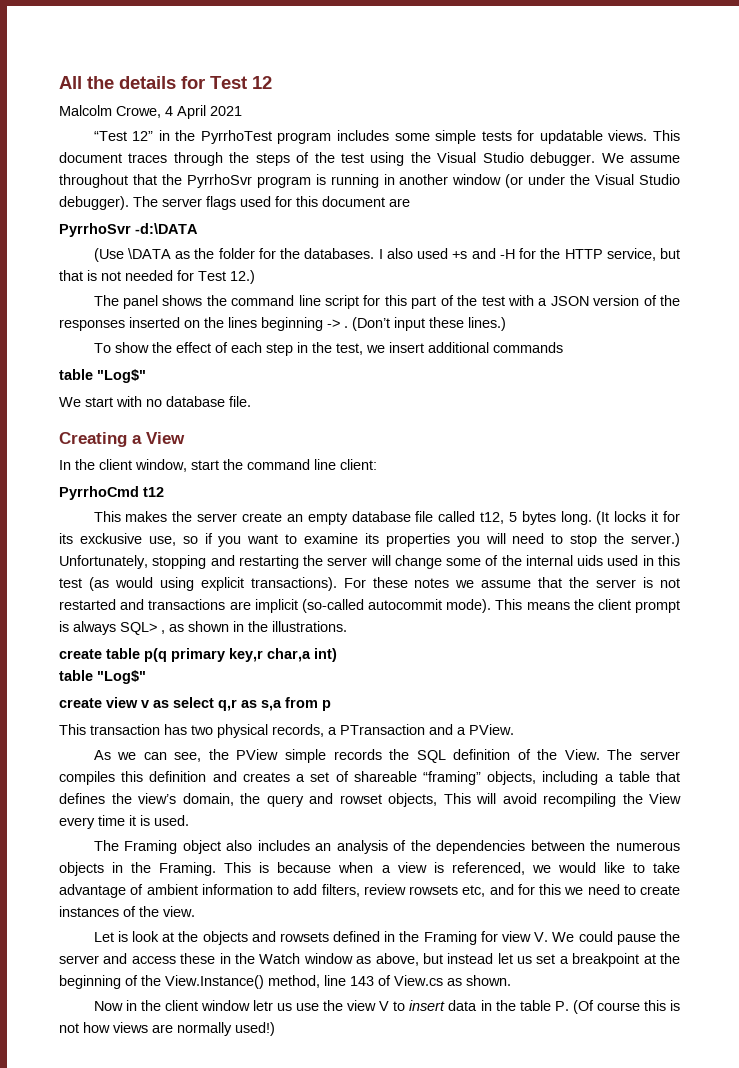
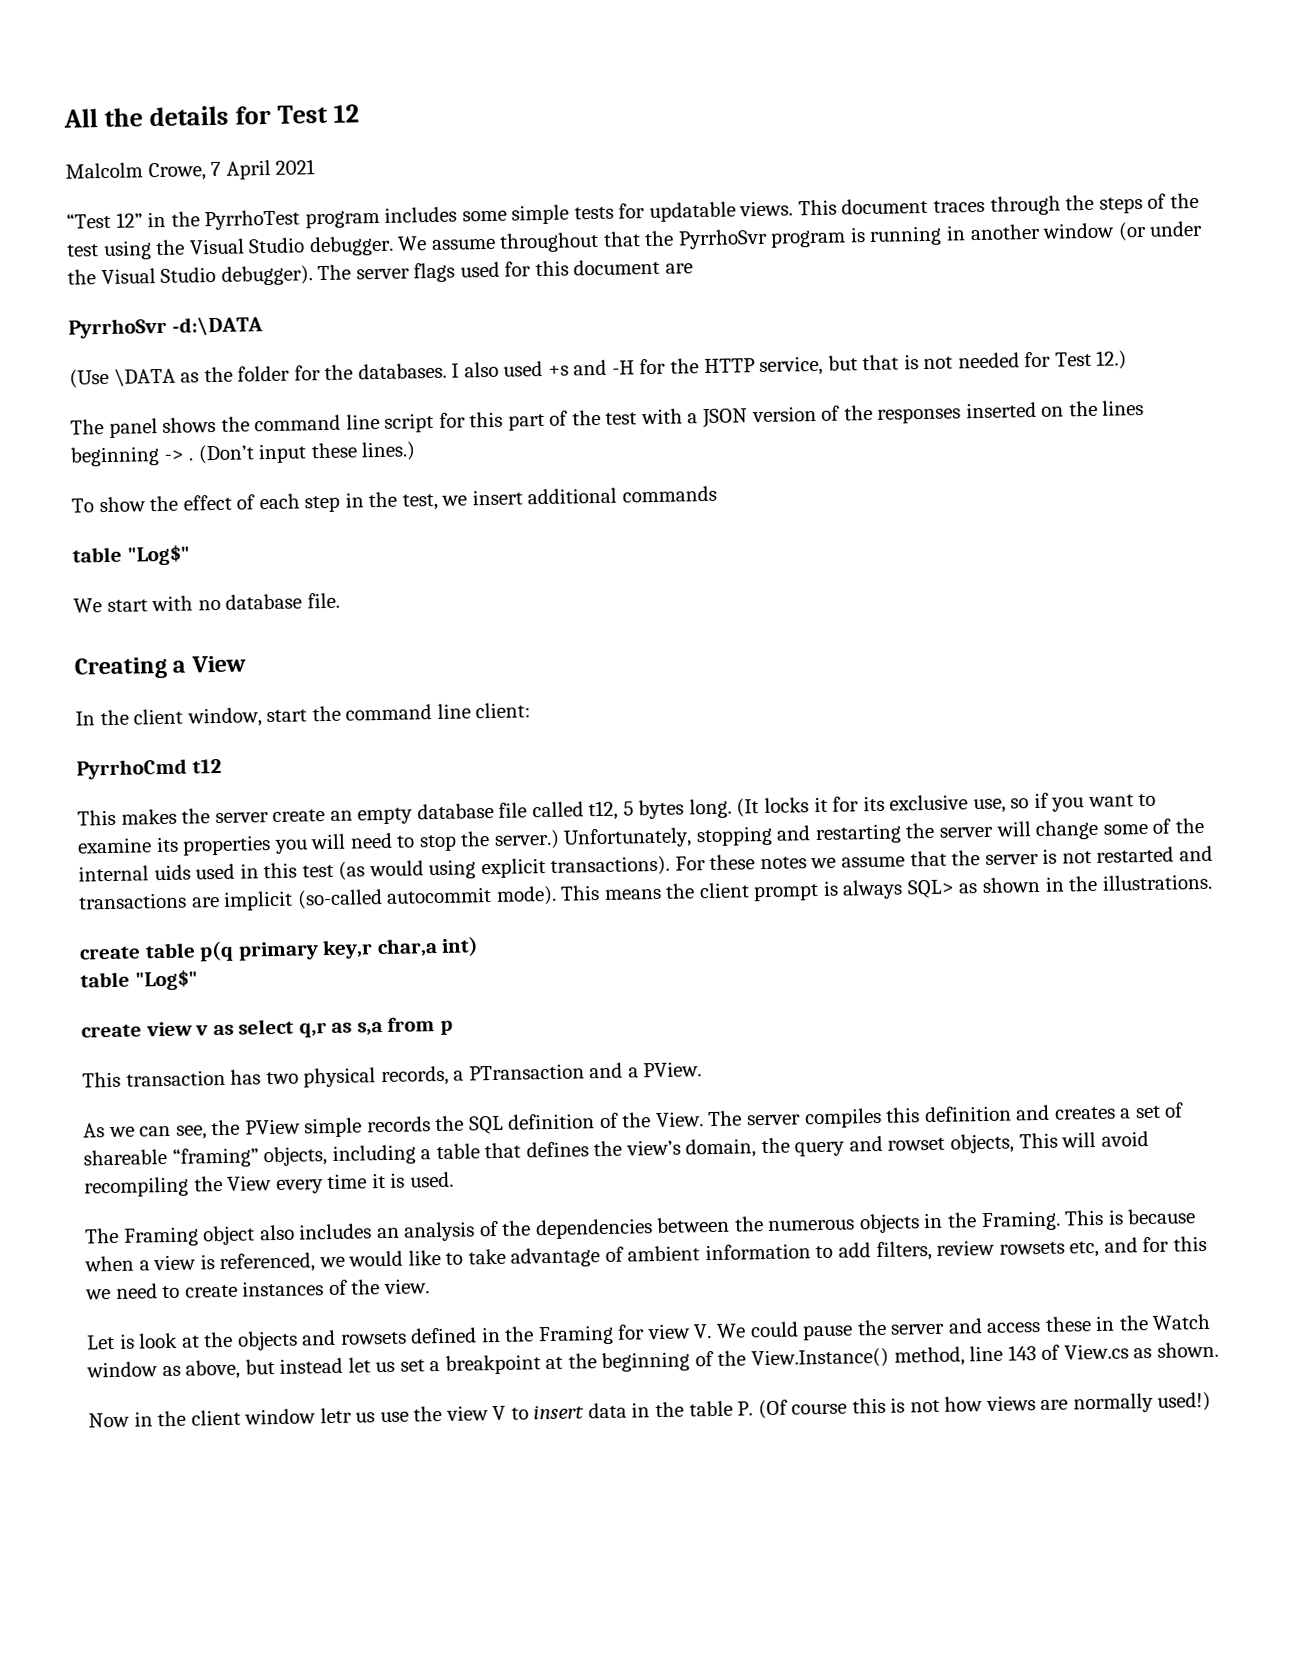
[165,106,173,116] 4 -> [210,161,222,177] 7
[79,533,142,544] exckusive -> [889,794,969,811] exclusive
[161,630,165,634] , -> (955, 889) none

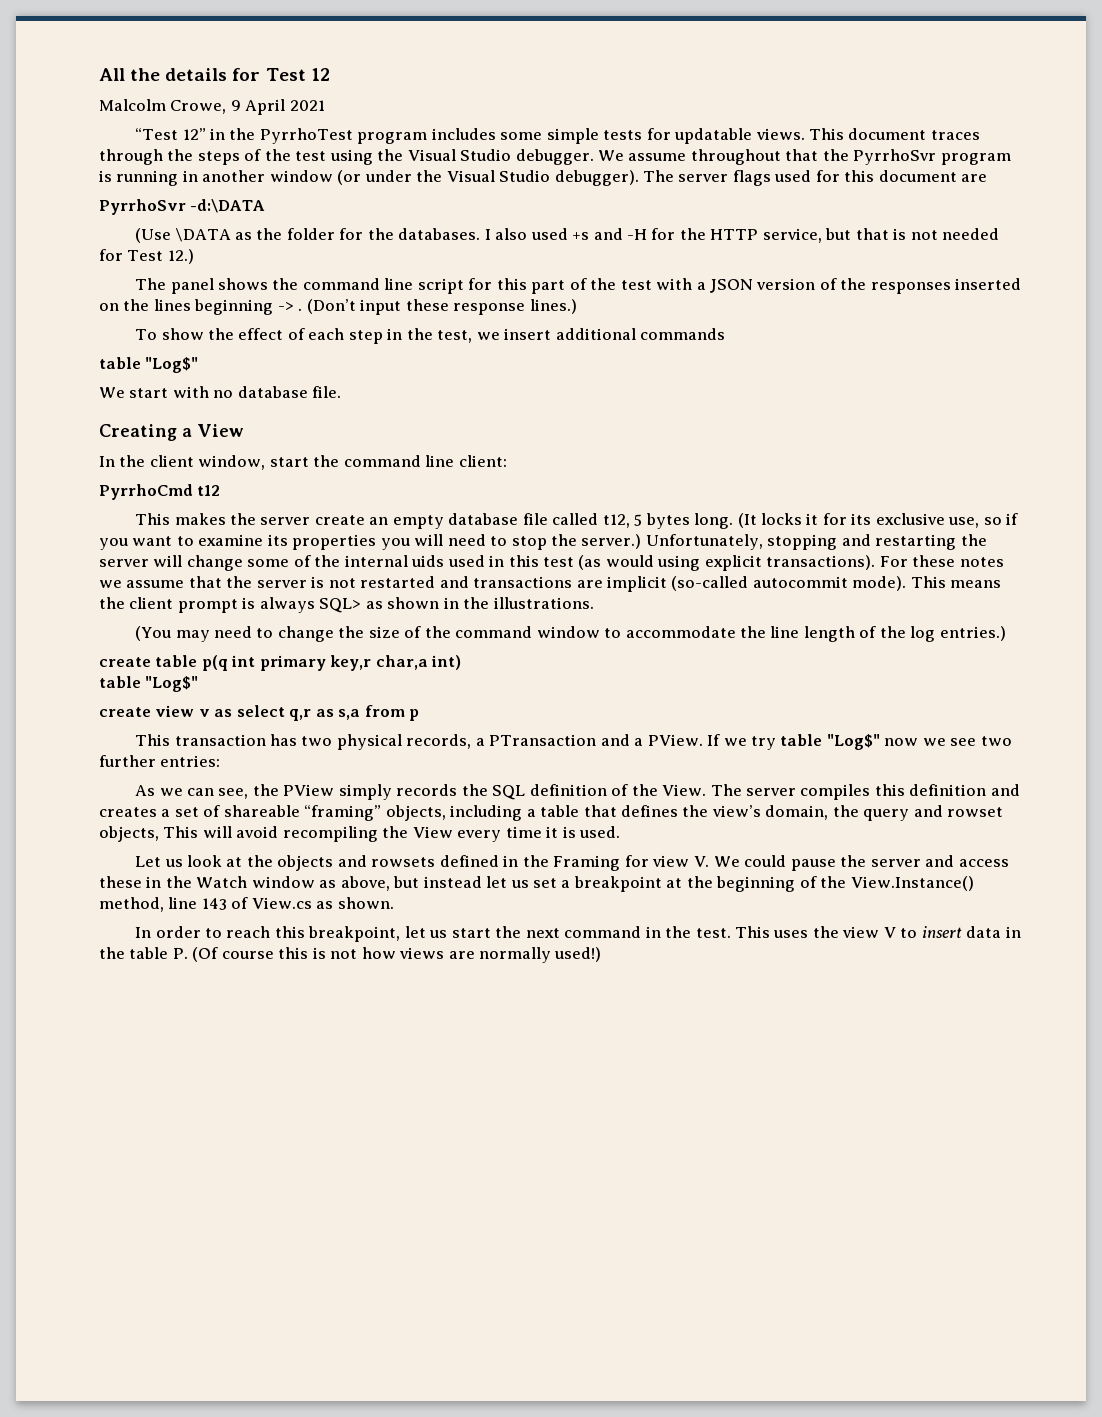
[210,161,222,177] 7 -> [230,100,241,111] 9
(357, 450) none -> [453,303,526,315] response
(1213, 882) none -> [135,626,1006,642] // (You may need to change the size of the command window to accommodate the line length of the log entries.)
(235, 951) none -> [231,655,256,667] int
(703, 1069) none -> [707,734,1012,750] [99,755,221,767] If we try table "Log$" now we see two further entries:
[304,1117,363,1138] simple -> [338,784,392,800] simply
[85,1208,1197,1247] [84,1235,1207,1274] [85,1278,430,1300] // The Framing object also includes an analysis of the dependencies between the numerous objects in the Framing. This is because when a view is referenced, we would like to take advantage of ambient information to add filters, review rowsets etc, and for this we need to create instances of the view. -> (621, 832) none
[118,1333,135,1349] is -> [164,859,183,867] us
[88,1407,409,1428] Now in the client window letr us use -> [135,926,809,942] In order to reach this breakpoint, let us start the next command in the test. This uses

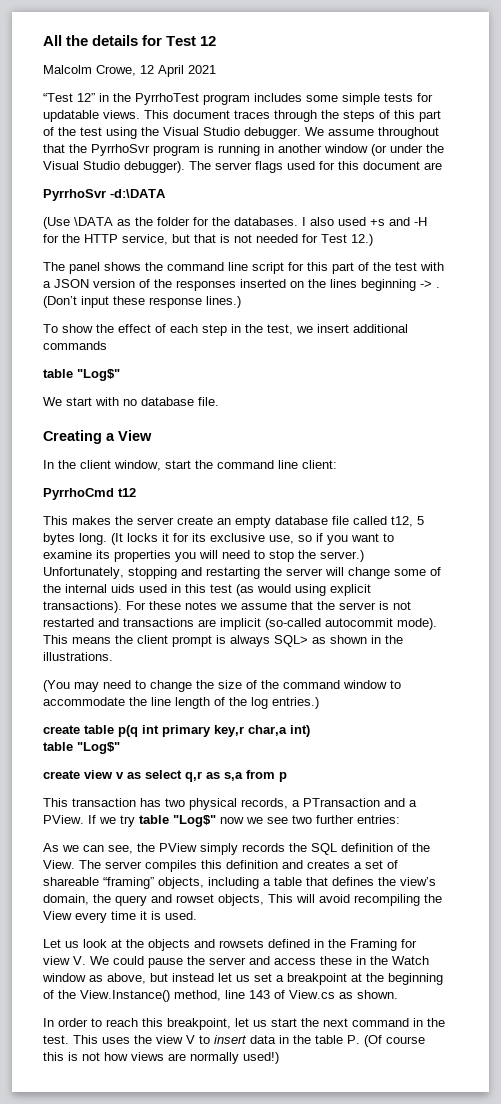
[230,100,241,111] 9 -> [140,65,154,74] 12
(262, 155) none -> [394,110,441,122] [43,127,54,136] this part of

